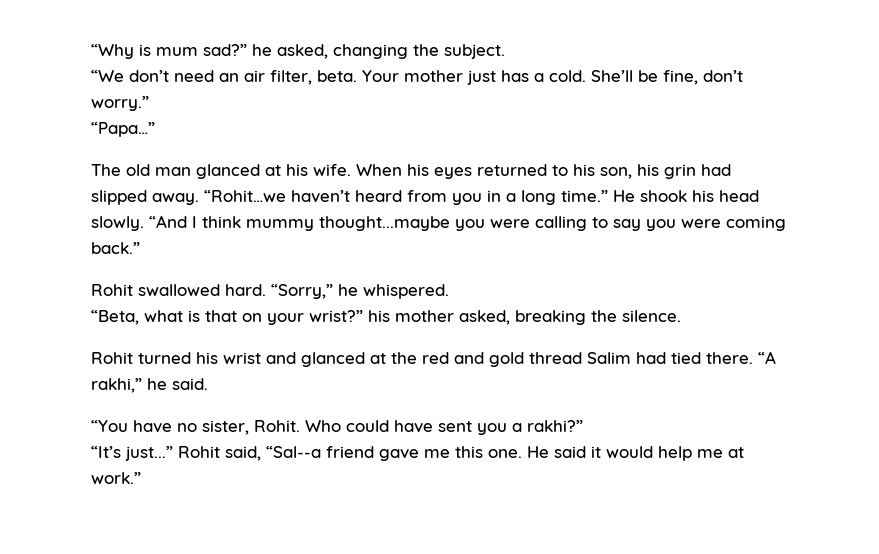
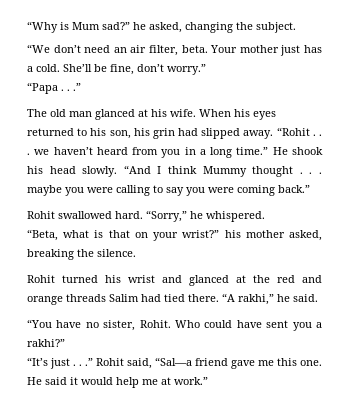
[156,47,198,56] mum -> [72,22,100,30] Mum
[91,122,155,137] “Papa…” -> [27,82,81,94] “Papa . . .”
[204,190,286,202] “Rohit…we -> [276,127,323,136] [27,149,50,155] “Rohit . . . we
[246,216,450,231] mummy thought...maybe -> [202,166,323,177] [27,185,62,196] Mummy thought . . . maybe
[489,352,582,367] gold thread -> [27,294,106,305] orange threads
[125,446,173,461] just...” -> [50,358,93,369] just . . .”
[266,446,321,458] “Sal--a -> [155,357,192,366] “Sal—a

